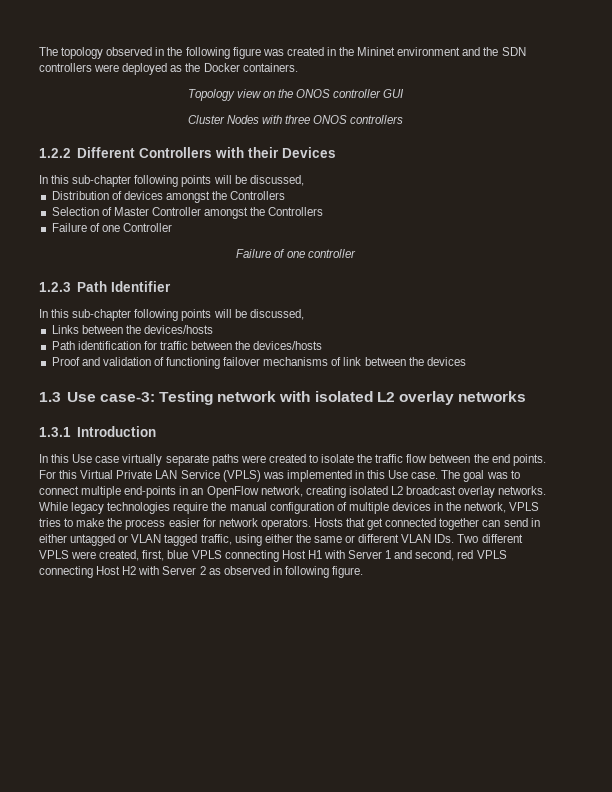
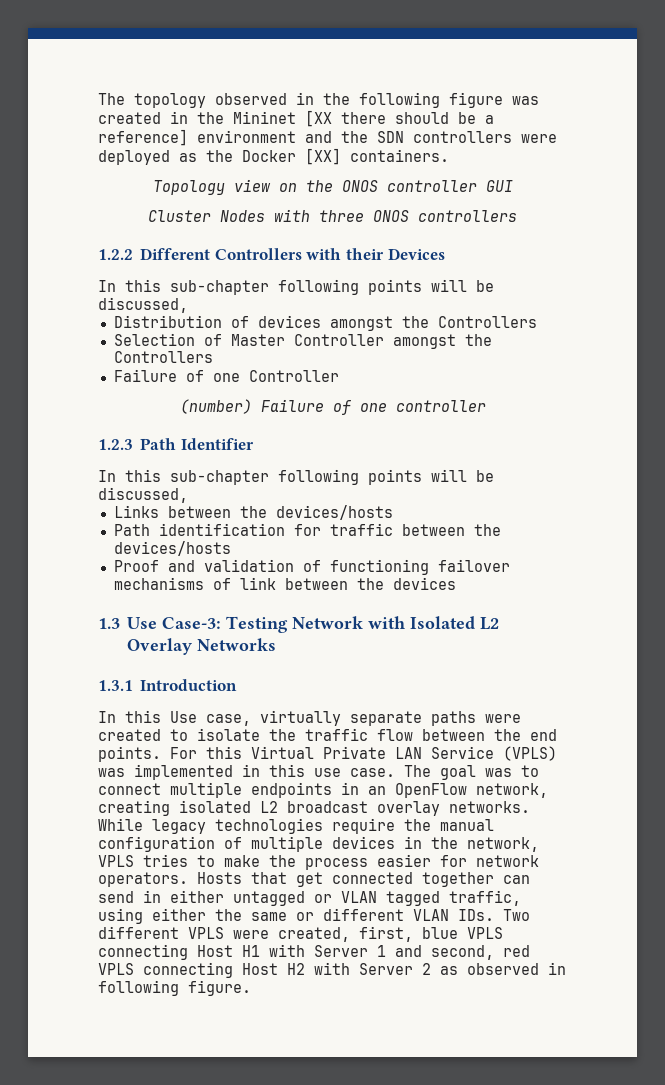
(396, 51) none -> [305,110,494,127] [98,129,188,146] [XX there should be a reference]
(240, 67) none -> [305,148,341,165] [XX]
(172, 227) none -> [179,399,252,414] (number)
[99,391,527,405] case-3: Testing network with isolated L2 overlay networks -> [162,616,500,633] [127,638,277,655] Case-3: Testing Network with Isolated L2 Overlay Networks
[95,456,120,463] case -> [206,714,251,726] case,
[388,470,409,479] Use -> [314,768,341,777] use
[124,486,177,498] end-points -> [251,782,332,798] endpoints

